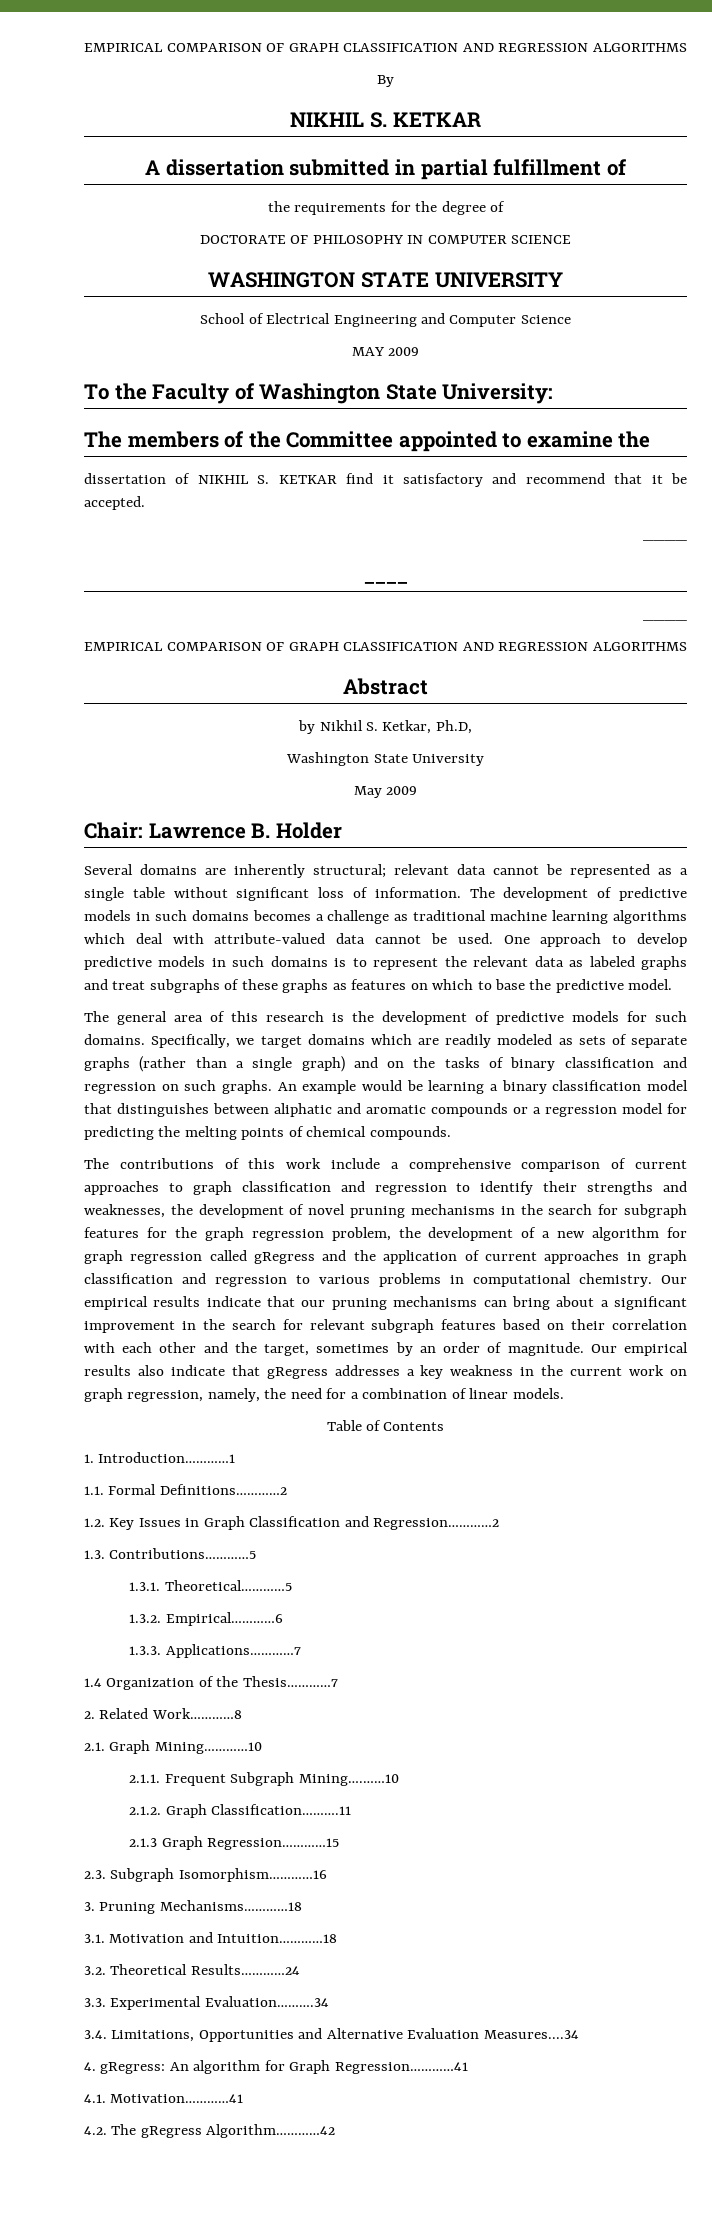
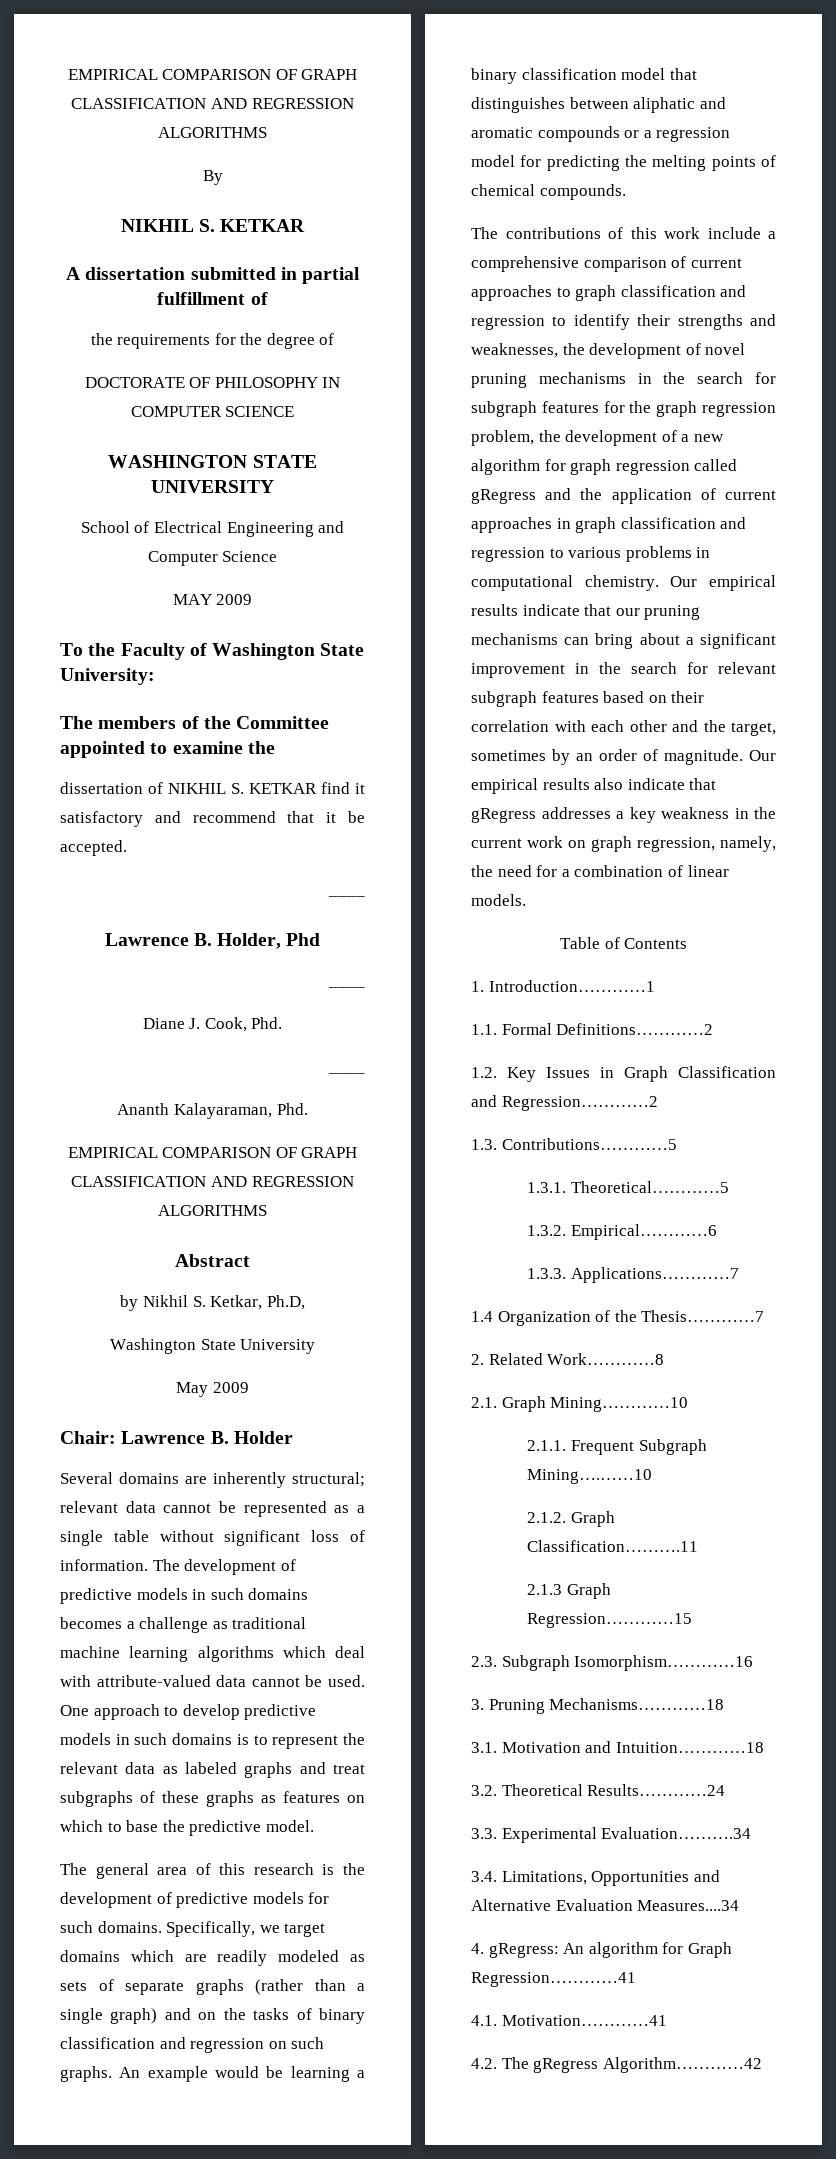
[363,582,408,584] [643,619,687,621] ____ // ____ -> [104,933,321,949] [328,986,365,988] [142,1017,283,1032] [328,1072,365,1074] [117,1103,308,1119] Lawrence B. Holder, Phd // ____ // Diane J. Cook, Phd. // ____ // Ananth Kalayaraman, Phd.

